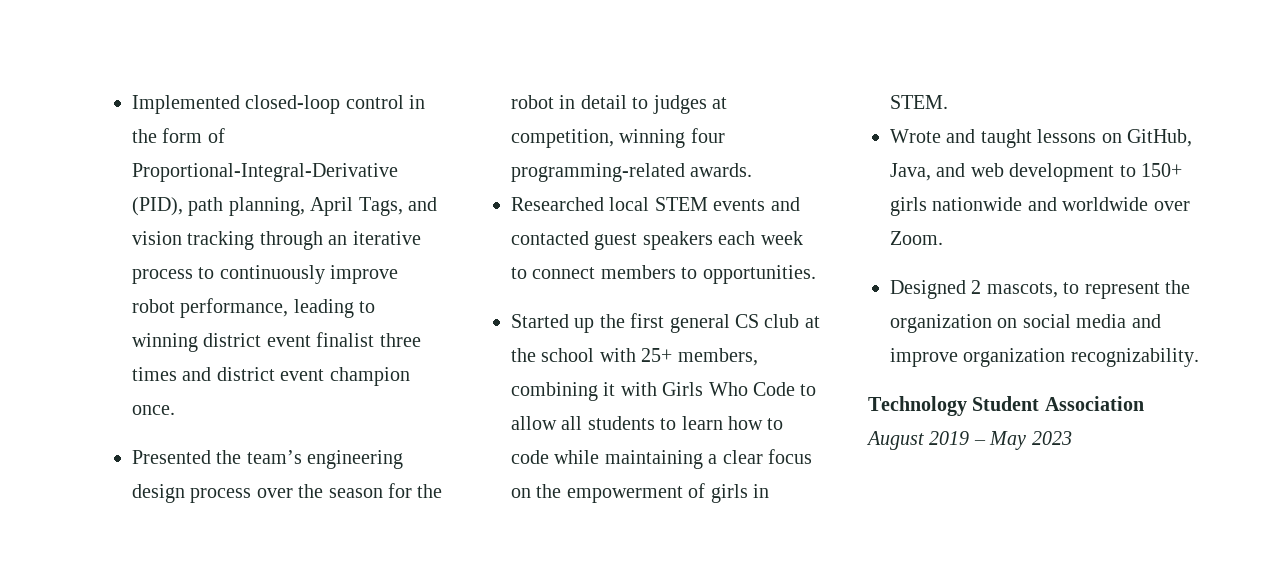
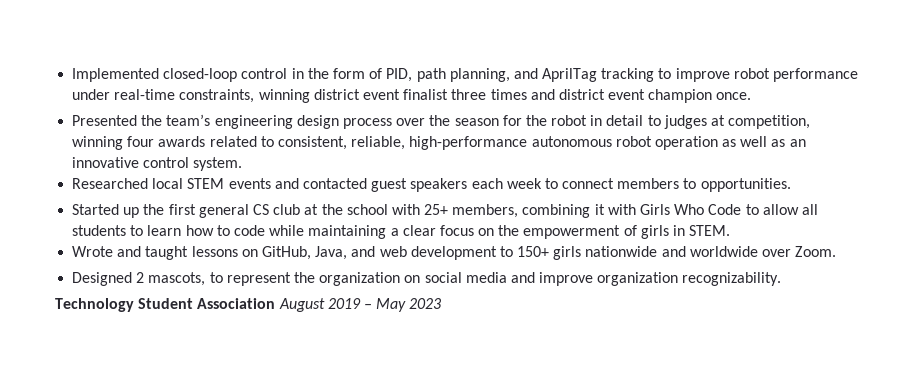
[132,163,398,182] [132,197,437,216] [132,231,421,250] [132,265,399,284] [132,298,376,318] Proportional-Integral-Derivative (PID), path planning, April Tags, and vision tracking through an iterative process to continuously improve robot performance, leading to -> [386,68,859,82] [72,89,255,103] PID, path planning, and AprilTag tracking to improve robot performance under real-time constraints,
[511,163,753,182] programming-related awards. -> [158,136,806,150] [72,157,243,171] awards related to consistent, reliable, high-performance autonomous robot operation as well as an innovative control system.

